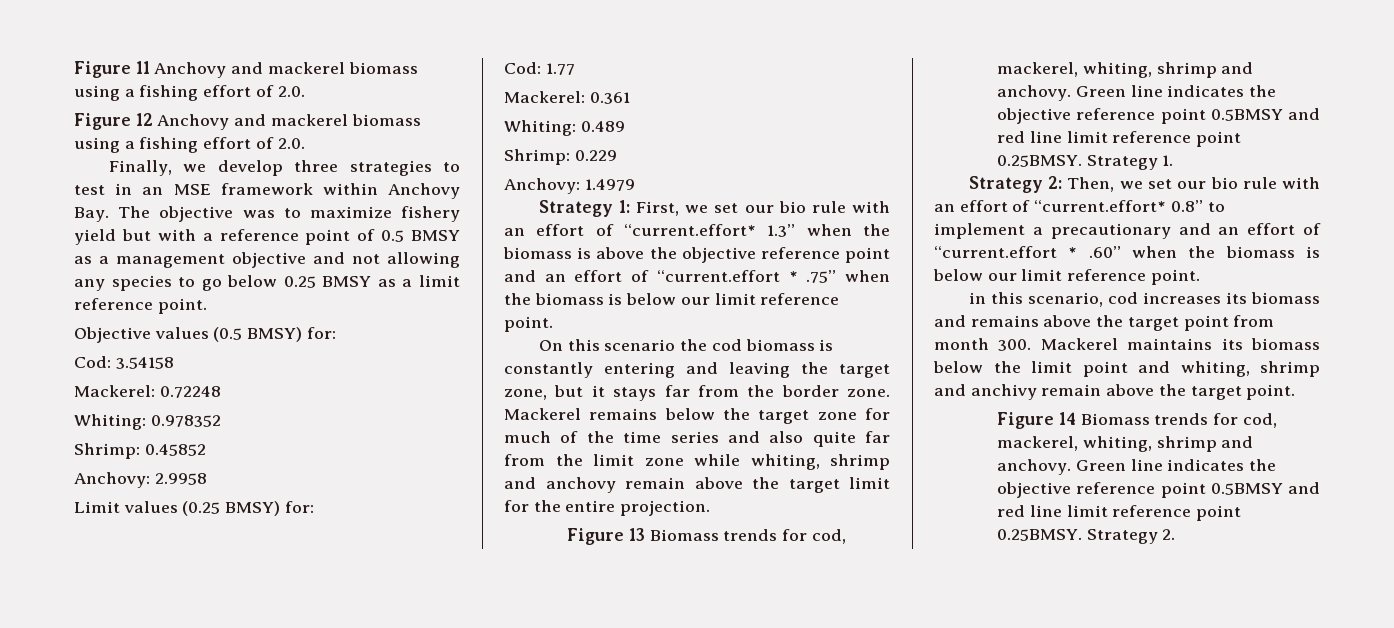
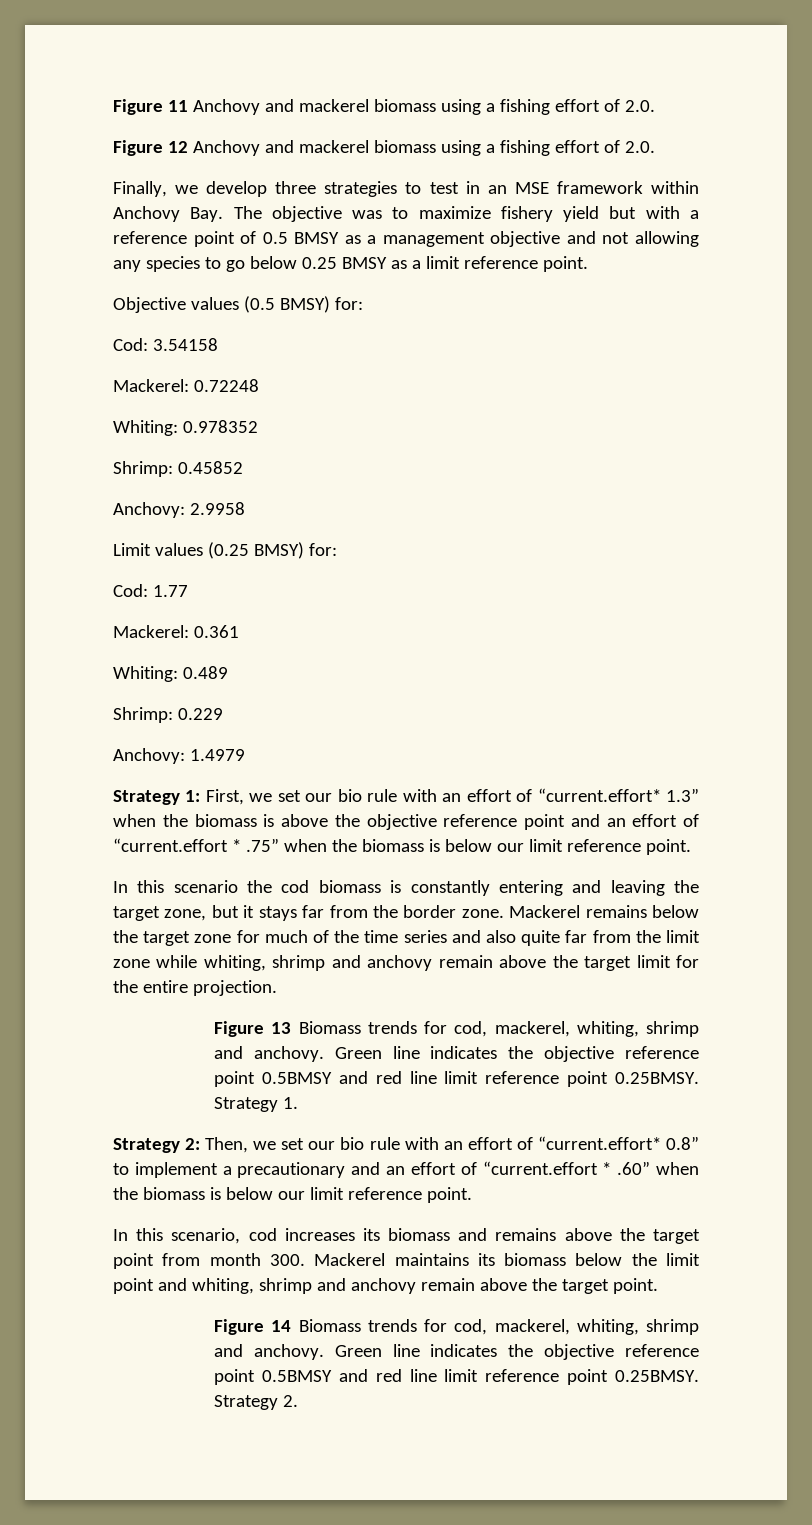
[538,340,563,351] On -> [113,881,128,893] In
[968,292,986,304] in -> [113,1229,128,1241] In
[970,384,1037,400] anchivy -> [350,1278,416,1294] anchovy

